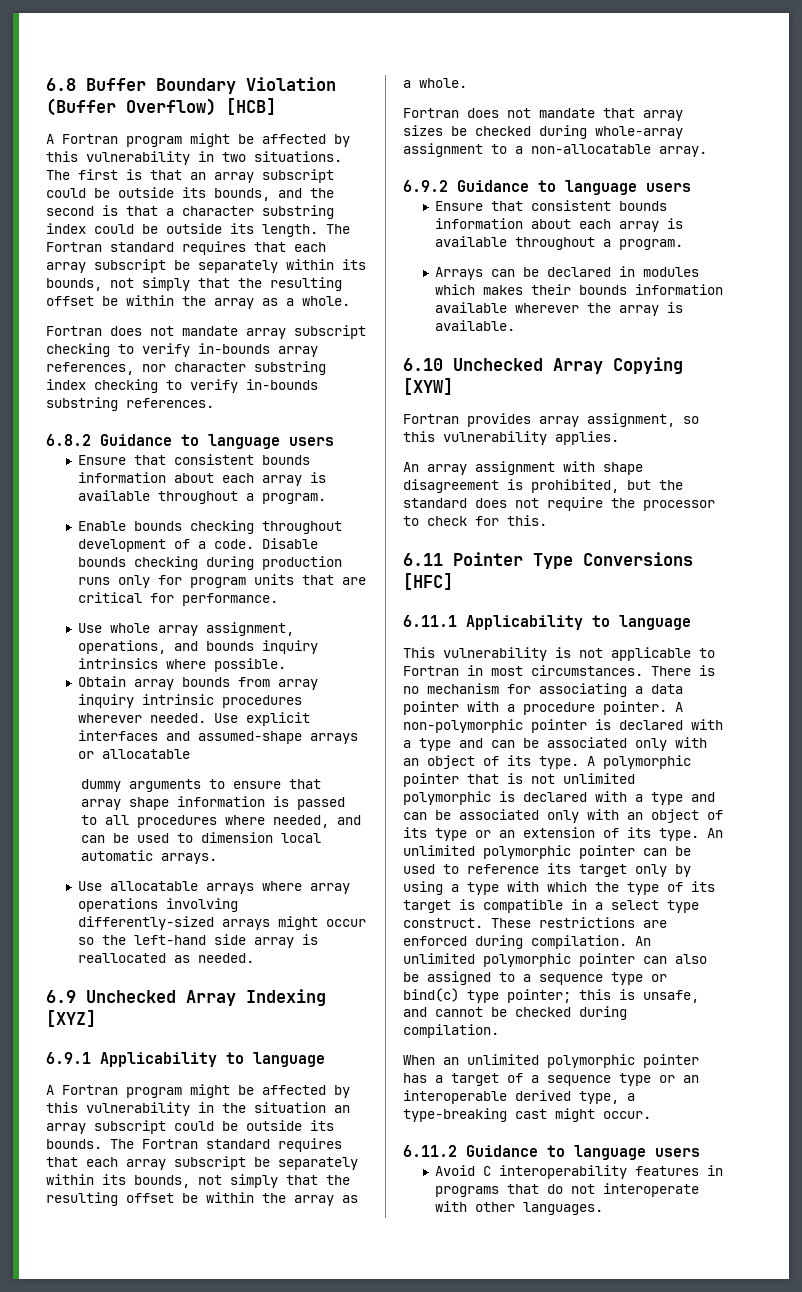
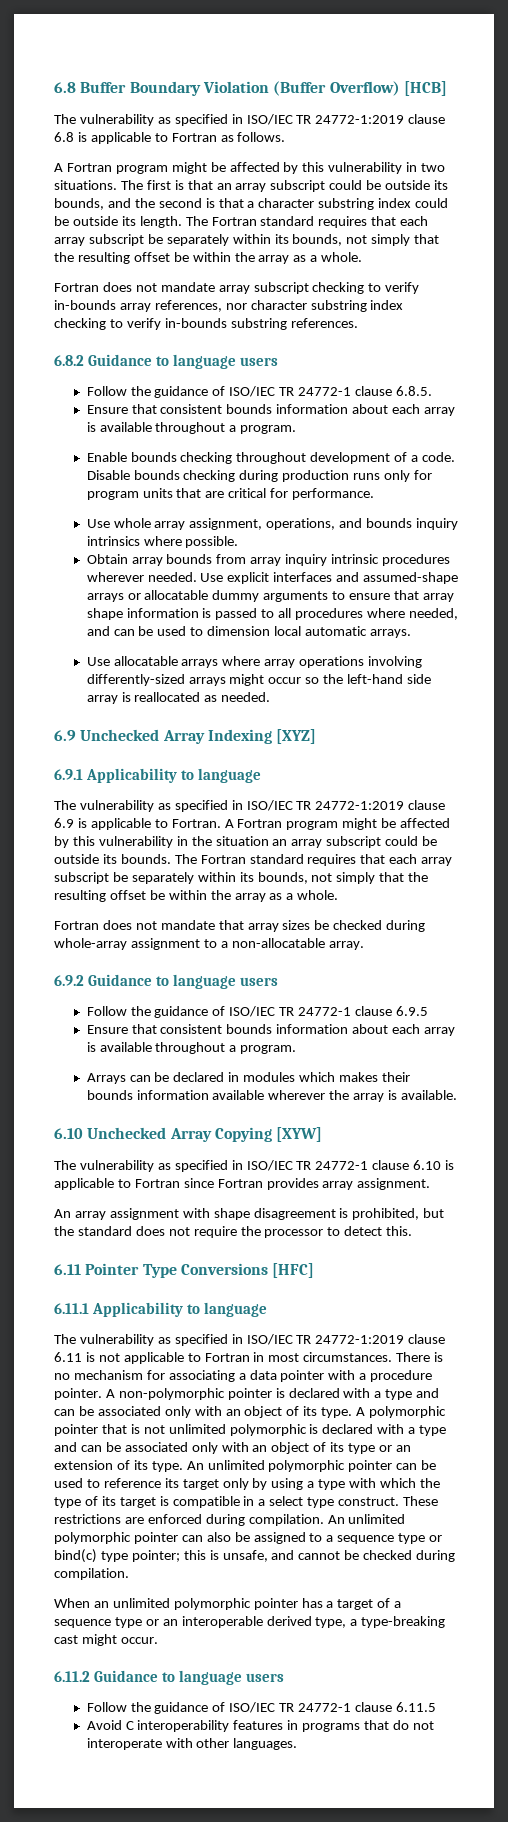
(276, 106) none -> [54,114,446,126] [54,132,286,144] // The vulnerability as specified in ISO/IEC TR 24772-1:2019 clause 6.8 is applicable to Fortran as follows.
(334, 441) none -> [86,386,432,398] // Follow the guidance of ISO/IEC TR 24772-1 clause 6.8.5.
(191, 754) // -> (209, 595) none
(325, 1059) none -> [54,800,446,812] [54,818,221,830] The vulnerability as specified in ISO/IEC TR 24772-1:2019 clause 6.9 is applicable to Fortran.
(691, 187) none -> [86,1006,428,1018] // Follow the guidance of ISO/IEC TR 24772-1 clause 6.9.5
[403,413,699,427] [403,431,619,445] Fortran provides array assignment, so this vulnerability applies. -> [54,1160,455,1172] [54,1178,431,1190] The vulnerability as specified in ISO/IEC TR 24772-1 clause 6.10 is applicable to Fortran since Fortran provides array assignment.
[427,516,499,526] check for -> [344,1226,383,1236] detect
[403,647,547,661] This vulnerability -> [54,1334,446,1346] [54,1352,82,1362] The vulnerability as specified in ISO/IEC TR 24772-1:2019 clause 6.11
(700, 1152) none -> [86,1702,436,1714] // Follow the guidance of ISO/IEC TR 24772-1 clause 6.11.5

